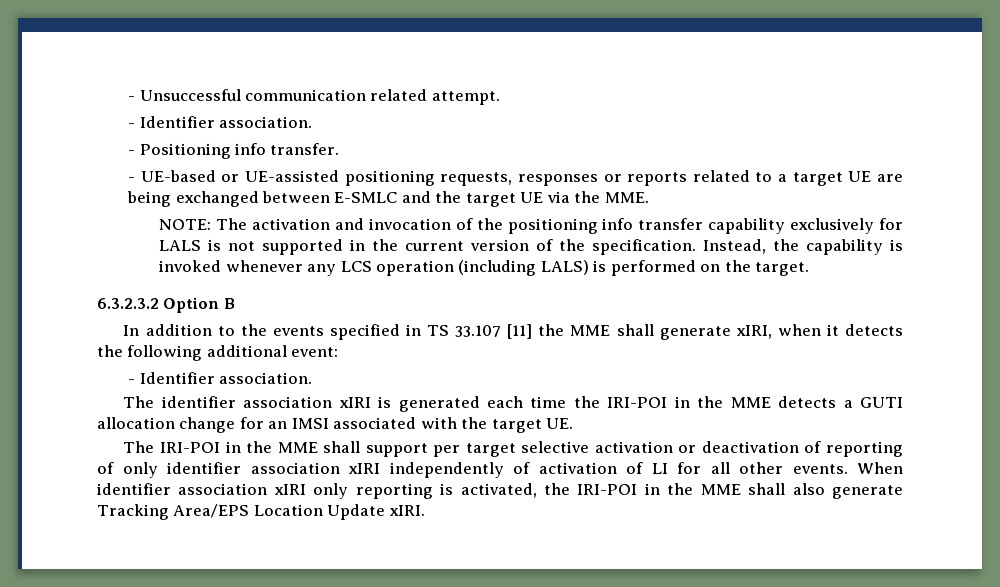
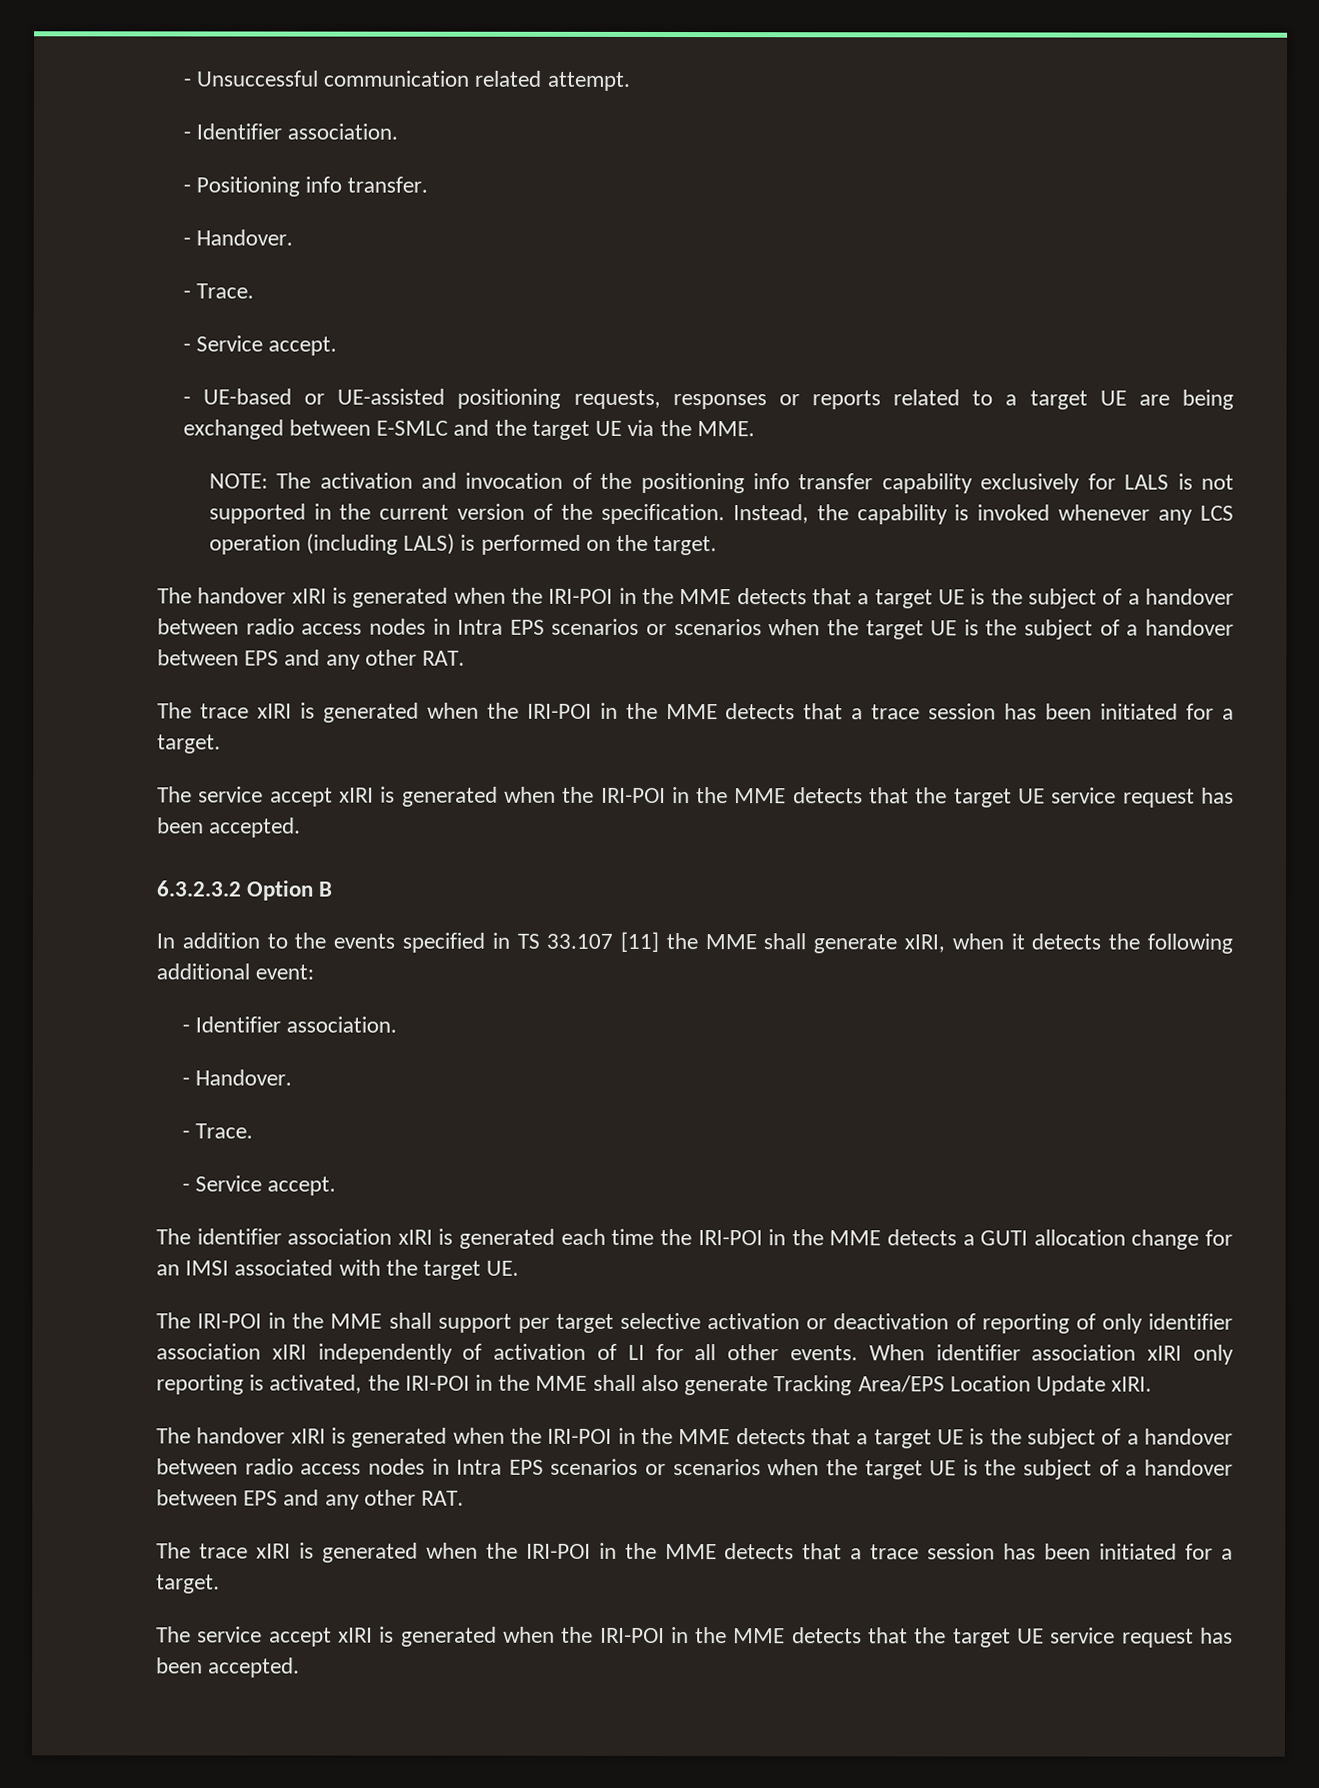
(340, 149) none -> [182,229,294,246] [182,283,255,299] [182,335,338,356] // - Handover. // - Trace. // - Service accept.
(810, 269) none -> [157,587,1235,609] [157,618,1235,640] [157,649,466,670] [157,702,1235,723] [157,734,221,754] [157,786,1234,808] [157,817,302,838] // The handover xIRI is generated when the IRI-POI in the MME detects that a target UE is the subject of a handover between radio access nodes in Intra EPS scenarios or scenarios when the target UE is the subject of a handover between EPS and any other RAT. // The trace xIRI is generated when the IRI-POI in the MME detects that a trace session has been initiated for a target. // The service accept xIRI is generated when the IRI-POI in the MME detects that the target UE service request has been accepted.
(313, 378) none -> [181,1069,293,1086] [181,1123,254,1139] [181,1175,337,1196] // - Handover. // - Trace. // - Service accept.
(425, 510) none -> [156,1427,1234,1449] [156,1458,1234,1480] [156,1489,465,1510] [156,1542,1234,1563] [156,1574,220,1594] [156,1626,1233,1648] [156,1657,301,1678] // The handover xIRI is generated when the IRI-POI in the MME detects that a target UE is the subject of a handover between radio access nodes in Intra EPS scenarios or scenarios when the target UE is the subject of a handover between EPS and any other RAT. // The trace xIRI is generated when the IRI-POI in the MME detects that a trace session has been initiated for a target. // The service accept xIRI is generated when the IRI-POI in the MME detects that the target UE service request has been accepted.

